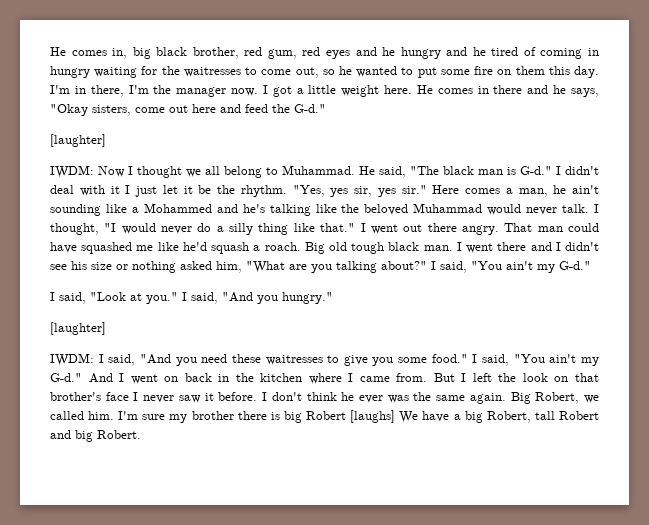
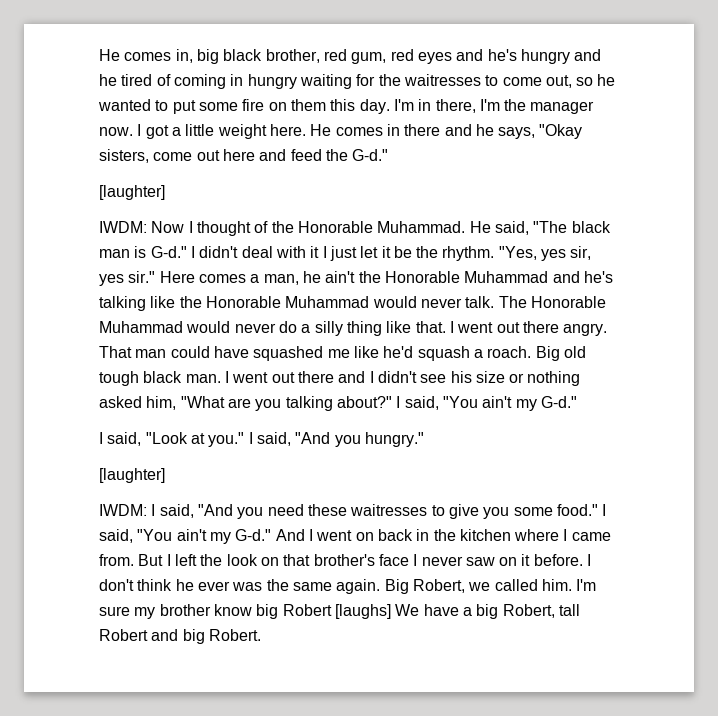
[382,47,396,56] he -> [487,49,517,61] he's
[186,166,278,178] we all belong to -> [254,221,373,233] of the Honorable
[50,203,212,216] sounding like a Mohammed -> [358,271,549,283] the Honorable Muhammad
[364,204,409,215] beloved -> [205,296,281,308] Honorable
[594,204,600,213] [50,223,117,235] I thought, "I -> [498,296,606,308] [99,321,183,333] The Honorable Muhammad
[320,223,356,232] that." -> [415,321,446,333] that.
(494, 248) none -> [271,372,295,383] out
(201, 399) none -> [499,557,518,566] on
[237,411,280,420] there is -> [213,604,252,616] know

